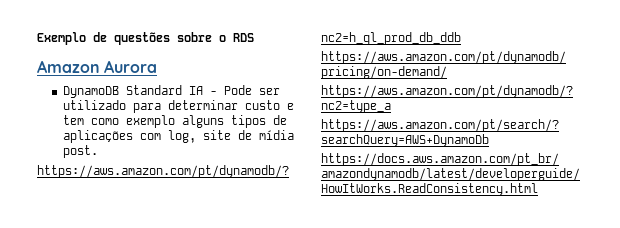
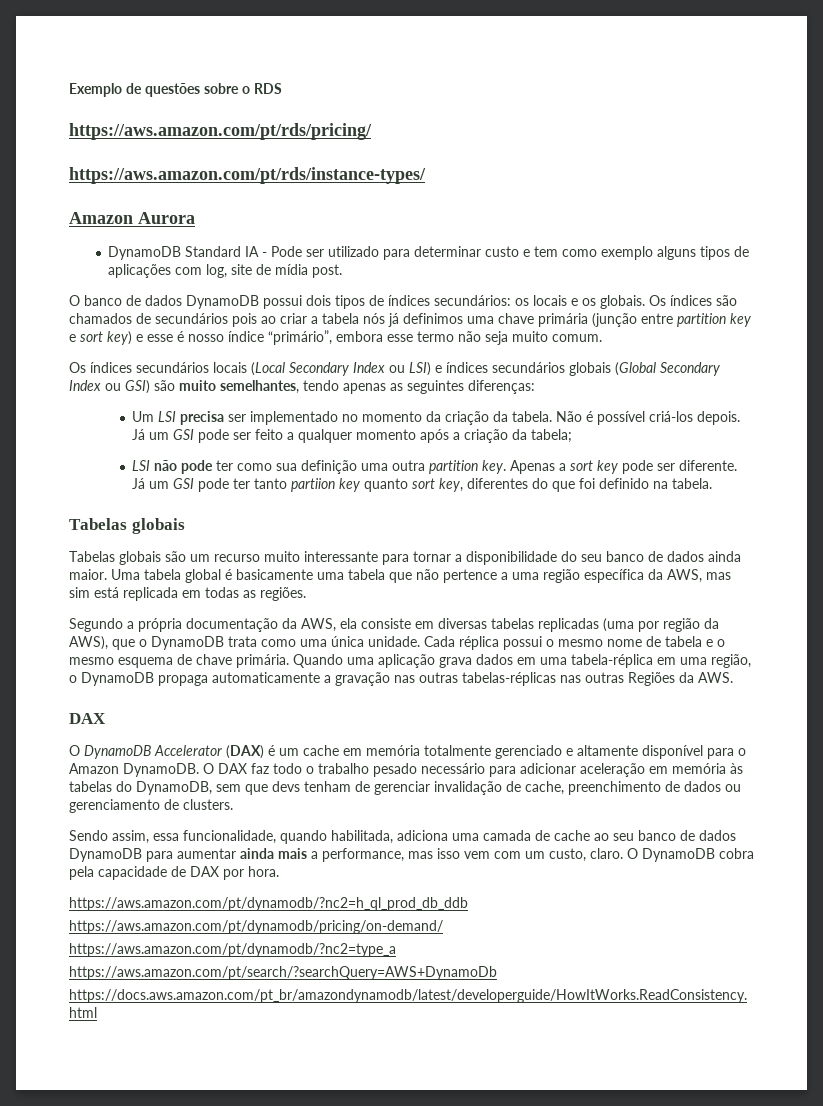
(254, 37) none -> [69,123,372,140] [69,167,426,184] // https://aws.amazon.com/pt/rds/pricing/ // https://aws.amazon.com/pt/rds/instance-types/
(98, 151) none -> [69,295,737,309] [69,313,751,327] [69,330,602,345] [69,362,720,376] [69,380,535,394] [132,411,741,425] [132,429,573,443] [132,460,738,474] [132,478,713,492] [69,518,185,534] [69,551,741,565] [69,569,731,583] [69,587,306,601] [69,618,719,632] [69,636,725,650] [69,654,751,668] [69,672,733,686] [69,713,106,724] [69,745,746,759] [69,763,743,777] [69,781,741,795] [69,799,233,813] [69,830,736,844] [69,848,754,862] [69,866,279,880] // O banco de dados DynamoDB possui dois tipos de índices secundários: os locais e os globais. Os índices são chamados de secundários pois ao criar a tabela nós já definimos uma chave primária (junção entre partition key e sort key) e esse é nosso índice “primário”, embora esse termo não seja muito comum. // Os índices secundários locais (Local Secondary Index ou LSI) e índices secundários globais (Global Secondary Index ou GSI) são muito semelhantes, tendo apenas as seguintes diferenças: // Um LSI precisa ser implementado no momento da criação da tabela. Não é possível criá-los depois. Já um GSI pode ser feito a qualquer momento após a criação da tabela; // LSI não pode ter como sua definição uma outra partition key. Apenas a sort key pode ser diferente. Já um GSI pode ter tanto partiion key quanto sort key, diferentes do que foi definido na tabela. // Tabelas globais // Tabelas globais são um recurso muito interessante para tornar a disponibilidade do seu banco de dados ainda maior. Uma tabela global é basicamente uma tabela que não pertence a uma região específica da AWS, mas sim está replicada em todas as regiões. // Segundo a própria documentação da AWS, ela consiste em diversas tabelas replicadas (uma por região da AWS), que o DynamoDB trata como uma única unidade. Cada réplica possui o mesmo nome de tabela e o mesmo esquema de chave primária. Quando uma aplicação grava dados em uma tabela-réplica em uma região, o DynamoDB propaga automaticamente a gravação nas outras tabelas-réplicas nas outras Regiões da AWS. // DAX // O DynamoDB Accelerator (DAX) é um cache em memória totalmente gerenciado e altamente disponível para o Amazon DynamoDB. O DAX faz todo o trabalho pesado necessário para adicionar aceleração em memória às tabelas do DynamoDB, sem que devs tenham de gerenciar invalidação de cache, preenchimento de dados ou gerenciamento de clusters. // Sendo assim, essa funcionalidade, quando habilitada, adiciona uma camada de cache ao seu banco de dados DynamoDB para aumentar ainda mais a performance, mas isso vem com um custo, claro. O DynamoDB cobra pela capacidade de DAX por hora.

